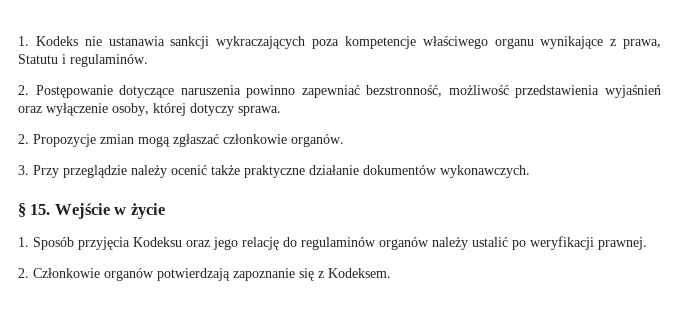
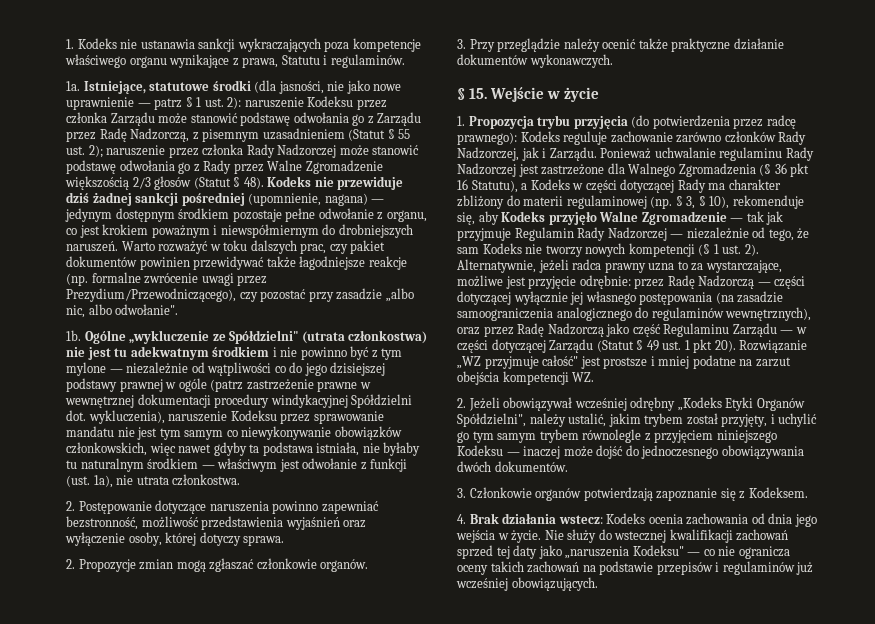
(148, 60) none -> [66,80,402,94] [66,96,387,110] [66,112,422,126] [66,128,411,142] [66,144,420,158] [66,160,383,174] [65,176,404,190] [66,192,385,206] [65,208,427,222] [66,224,413,238] [66,240,386,254] [66,256,407,270] [66,272,268,286] [66,288,414,302] [66,304,179,318] [66,330,428,344] [66,346,403,360] [66,362,386,376] [66,378,371,392] [65,394,413,408] [66,410,384,424] [66,426,402,440] [66,442,421,456] [66,458,408,472] [66,474,241,488] // 1a. Istniejące, statutowe środki (dla jasności, nie jako nowe uprawnienie — patrz § 1 ust. 2): naruszenie Kodeksu przez członka Zarządu może stanowić podstawę odwołania go z Zarządu przez Radę Nadzorczą, z pisemnym uzasadnieniem (Statut § 55 ust. 2); naruszenie przez członka Rady Nadzorczej może stanowić podstawę odwołania go z Rady przez Walne Zgromadzenie większością 2/3 głosów (Statut § 48). Kodeks nie przewiduje dziś żadnej sankcji pośredniej (upomnienie, nagana) — jedynym dostępnym środkiem pozostaje pełne odwołanie z organu, co jest krokiem poważnym i niewspółmiernym do drobniejszych naruszeń. Warto rozważyć w toku dalszych prac, czy pakiet dokumentów powinien przewidywać także łagodniejsze reakcje (np. formalne zwrócenie uwagi przez Prezydium/Przewodniczącego), czy pozostać przy zasadzie „albo nic, albo odwołanie". // 1b. Ogólne „wykluczenie ze Spółdzielni" (utrata członkostwa) nie jest tu adekwatnym środkiem i nie powinno być z tym mylone — niezależnie od wątpliwości co do jego dzisiejszej podstawy prawnej w ogóle (patrz zastrzeżenie prawne w wewnętrznej dokumentacji procedury windykacyjnej Spółdzielni dot. wykluczenia), naruszenie Kodeksu przez sprawowanie mandatu nie jest tym samym co niewykonywanie obowiązków członkowskich, więc nawet gdyby ta podstawa istniała, nie byłaby tu naturalnym środkiem — właściwym jest odwołanie z funkcji (ust. 1a), nie utrata członkostwa.
[33,236,647,250] [18,268,29,278] Sposób przyjęcia Kodeksu oraz jego relację do regulaminów organów należy ustalić po weryfikacji prawnej. // 2. -> [468,115,796,129] [457,131,807,145] [457,147,814,161] [457,163,810,177] [457,179,781,193] [457,195,804,209] [457,211,784,225] [457,227,810,241] [457,243,759,257] [457,259,782,273] [457,275,806,289] [457,291,784,305] [457,307,812,321] [457,323,807,337] [457,339,808,353] [457,355,791,369] [457,371,595,385] [457,397,805,411] [457,413,818,427] [457,429,777,443] [457,445,804,459] [457,461,568,472] [457,488,466,498] Propozycja trybu przyjęcia (do potwierdzenia przez radcę prawnego): Kodeks reguluje zachowanie zarówno członków Rady Nadzorczej, jak i Zarządu. Ponieważ uchwalanie regulaminu Rady Nadzorczej jest zastrzeżone dla Walnego Zgromadzenia (§ 36 pkt 16 Statutu), a Kodeks w części dotyczącej Rady ma charakter zbliżony do materii regulaminowej (np. § 3, § 10), rekomenduje się, aby Kodeks przyjęło Walne Zgromadzenie — tak jak przyjmuje Regulamin Rady Nadzorczej — niezależnie od tego, że sam Kodeks nie tworzy nowych kompetencji (§ 1 ust. 2). Alternatywnie, jeżeli radca prawny uzna to za wystarczające, możliwe jest przyjęcie odrębnie: przez Radę Nadzorczą — części dotyczącej wyłącznie jej własnego postępowania (na zasadzie samoograniczenia analogicznego do regulaminów wewnętrznych), oraz przez Radę Nadzorczą jako część Regulaminu Zarządu — w części dotyczącej Zarządu (Statut § 49 ust. 1 pkt 20). Rozwiązanie „WZ przyjmuje całość" jest prostsze i mniej podatne na zarzut obejścia kompetencji WZ. // 2. Jeżeli obowiązywał wcześniej odrębny „Kodeks Etyki Organów Spółdzielni", należy ustalić, jakim trybem został przyjęty, i uchylić go tym samym trybem równolegle z przyjęciem niniejszego Kodeksu — inaczej może dojść do jednoczesnego obowiązywania dwóch dokumentów. // 3.
(391, 273) none -> [457,513,817,527] [456,529,789,543] [457,545,790,559] [457,561,814,575] [456,577,598,591] // 4. Brak działania wstecz: Kodeks ocenia zachowania od dnia jego wejścia w życie. Nie służy do wstecznej kwalifikacji zachowań sprzed tej daty jako „naruszenia Kodeksu" — co nie ogranicza oceny takich zachowań na podstawie przepisów i regulaminów już wcześniej obowiązujących.

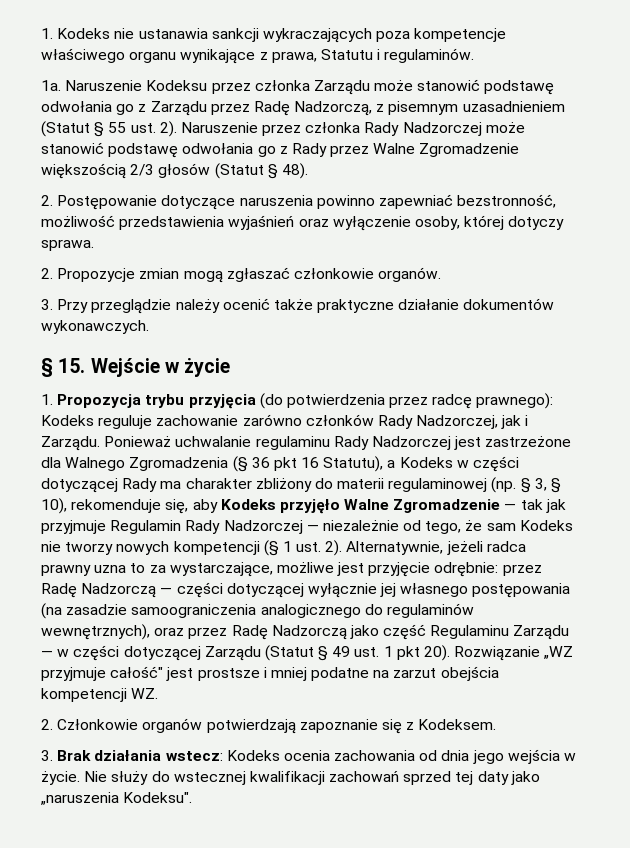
[83,80,402,94] [66,97,304,110] Istniejące, statutowe środki (dla jasności, nie jako nowe uprawnienie — patrz § 1 ust. 2): naruszenie -> [65,80,143,91] Naruszenie
[88,145,166,158] 2); naruszenie -> [159,121,258,137] 2). Naruszenie
[267,176,404,190] [66,192,385,206] [65,208,427,222] [66,224,413,238] [66,240,386,254] [66,256,407,270] [66,272,268,286] [66,288,414,302] [66,304,179,318] [66,330,428,344] [66,346,403,360] [66,362,386,376] [66,378,371,392] [65,394,413,408] [66,410,384,424] [66,426,402,440] [66,442,421,456] [66,458,408,472] [66,474,241,488] Kodeks nie przewiduje dziś żadnej sankcji pośredniej (upomnienie, nagana) — jedynym dostępnym środkiem pozostaje pełne odwołanie z organu, co jest krokiem poważnym i niewspółmiernym do drobniejszych naruszeń. Warto rozważyć w toku dalszych prac, czy pakiet dokumentów powinien przewidywać także łagodniejsze reakcje (np. formalne zwrócenie uwagi przez Prezydium/Przewodniczącego), czy pozostać przy zasadzie „albo nic, albo odwołanie". // 1b. Ogólne „wykluczenie ze Spółdzielni" (utrata członkostwa) nie jest tu adekwatnym środkiem i nie powinno być z tym mylone — niezależnie od wątpliwości co do jego dzisiejszej podstawy prawnej w ogóle (patrz zastrzeżenie prawne w wewnętrznej dokumentacji procedury windykacyjnej Spółdzielni dot. wykluczenia), naruszenie Kodeksu przez sprawowanie mandatu nie jest tym samym co niewykonywanie obowiązków członkowskich, więc nawet gdyby ta podstawa istniała, nie byłaby tu naturalnym środkiem — właściwym jest odwołanie z funkcji (ust. 1a), nie utrata członkostwa. -> (308, 171) none
[468,397,805,411] [457,413,818,427] [457,429,777,443] [457,445,804,459] [457,461,568,472] [457,488,466,498] Jeżeli obowiązywał wcześniej odrębny „Kodeks Etyki Organów Spółdzielni", należy ustalić, jakim trybem został przyjęty, i uchylić go tym samym trybem równolegle z przyjęciem niniejszego Kodeksu — inaczej może dojść do jednoczesnego obowiązywania dwóch dokumentów. // 3. -> (53, 724) none
[457,514,466,524] 4. -> [41,750,53,761] 3.
[632,545,790,559] [457,561,814,575] [456,577,598,591] Kodeksu" — co nie ogranicza oceny takich zachowań na podstawie przepisów i regulaminów już wcześniej obowiązujących. -> [123,792,193,803] Kodeksu".

